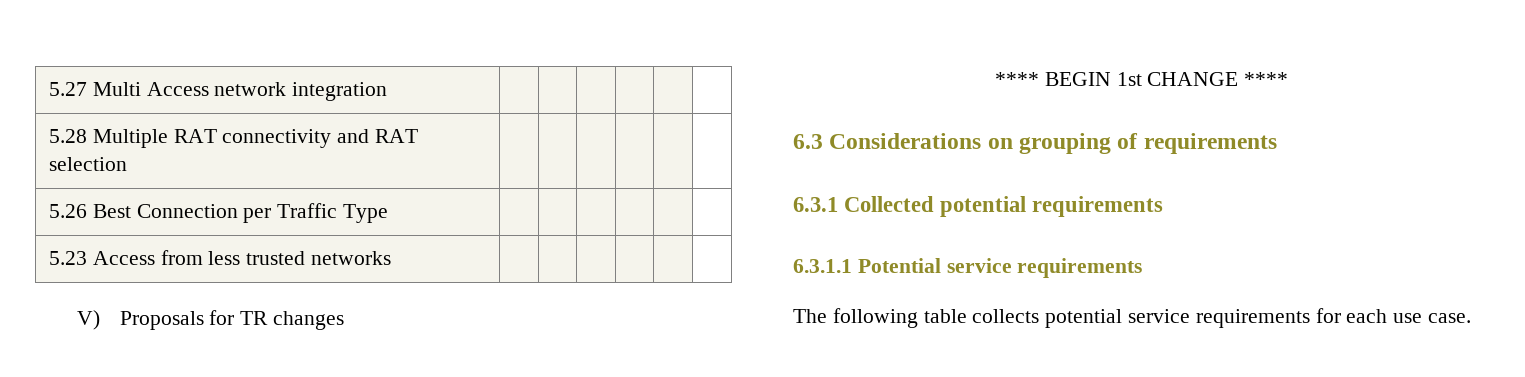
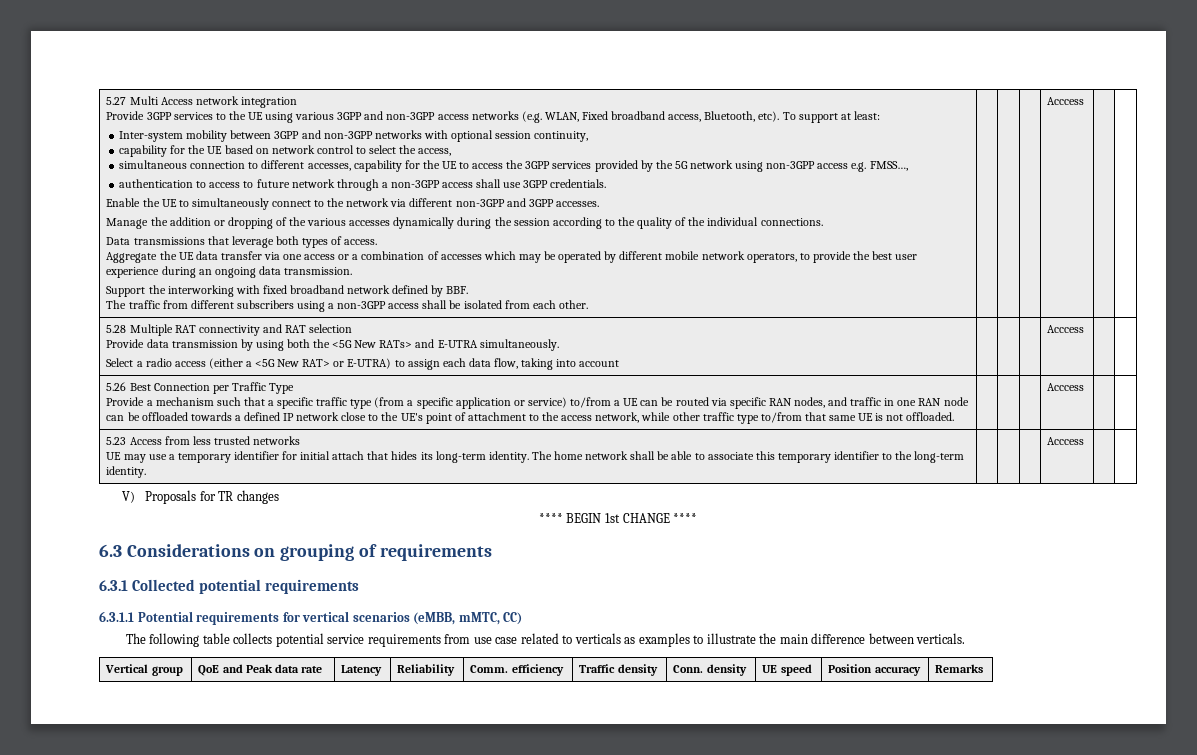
(388, 91) | | | | -> [106,111,880,123] [119,130,589,142] [119,145,452,157] [119,160,908,172] [119,179,607,191] [106,198,599,210] [106,217,823,229] [106,236,378,248] [106,251,918,263] [106,266,352,278] [106,285,469,297] [106,300,588,312] [1047,97,1085,105] // Provide 3GPP services to the UE using various 3GPP and non-3GPP access networks (e.g. WLAN, Fixed broadband access, Bluetooth, etc). To support at least: // Inter-system mobility between 3GPP and non-3GPP networks with optional session continuity, // capability for the UE based on network control to select the access, // simultaneous connection to different accesses, capability for the UE to access the 3GPP services provided by the 5G network using non-3GPP access e.g. FMSS…, // authentication to access to future network through a non-3GPP access shall use 3GPP credentials. // Enable the UE to simultaneously connect to the network via different non-3GPP and 3GPP accesses. // Manage the addition or dropping of the various accesses dynamically during the session according to the quality of the individual connections. // Data transmissions that leverage both types of access. // Aggregate the UE data transfer via one access or a combination of accesses which may be operated by different mobile network operators, to provide the best user experience during an ongoing data transmission. // Support the interworking with fixed broadband network defined by BBF. // The traffic from different subscribers using a non-3GPP access shall be isolated from each other. | | | | Acccess
(127, 164) | | | | -> [106,339,559,351] [106,358,620,370] [1047,325,1085,333] // Provide data transmission by using both the <5G New RATs> and E-UTRA simultaneously. // Select a radio access (either a <5G New RAT> or E-UTRA) to assign each data flow, taking into account | | | | Acccess
(388, 213) | | | | -> [106,397,969,409] [106,412,955,424] [1047,383,1085,391] // Provide a mechanism such that a specific traffic type (from a specific application or service) to/from a UE can be routed via specific RAN nodes, and traffic in one RAN node can be offloaded towards a defined IP network close to the UE's point of attachment to the access network, while other traffic type to/from that same UE is not offloaded. | | | | Acccess
(391, 258) | | | | -> [106,451,965,463] [106,466,147,478] [1047,437,1085,445] // UE may use a temporary identifier for initial attach that hides its long-term identity. The home network shall be able to associate this temporary identifier to the long-term identity. | | | | Acccess
[946,258,1143,278] service requirements -> [196,611,523,625] requirements for vertical scenarios (eMBB, mMTC, CC)
[1315,308,1472,323] for each use case. -> [444,633,966,647] [105,664,183,676] [198,664,322,676] [341,665,383,676] [397,664,456,676] [470,664,564,676] [579,664,658,676] [673,664,747,676] [762,664,812,676] [828,664,921,676] [935,664,984,673] from use case related to verticals as examples to illustrate the main difference between verticals. // Vertical group | QoE and Peak data rate | Latency | Reliability | Comm. efficiency | Traffic density | Conn. density | UE speed | Position accuracy | Remarks

